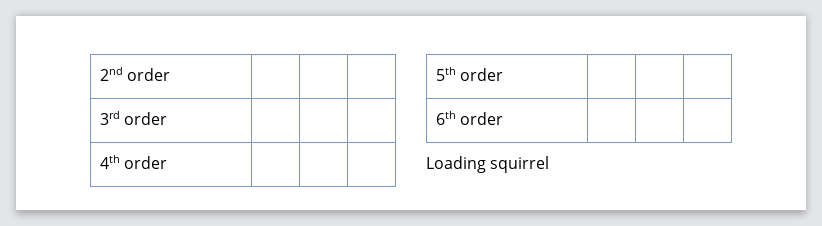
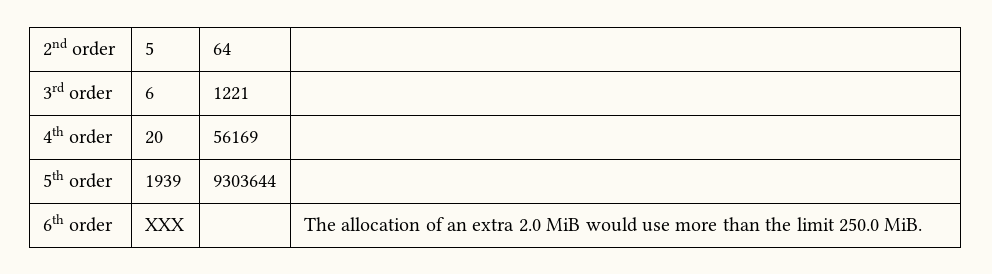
(171, 74) | -> [144,42,154,55] [212,43,231,55] 5 | 64
(168, 118) | -> [144,87,154,99] [212,87,249,100] 6 | 1221
(168, 162) | -> [144,131,163,144] [212,130,258,143] 20 | 56169
(504, 74) | -> [144,175,181,187] [212,175,276,187] 1939 | 9303644
[426,156,550,173] | | // Loading squirrel -> [144,218,184,231] [303,217,923,232] XXX | | The allocation of an extra 2.0 MiB would use more than the limit 250.0 MiB.

